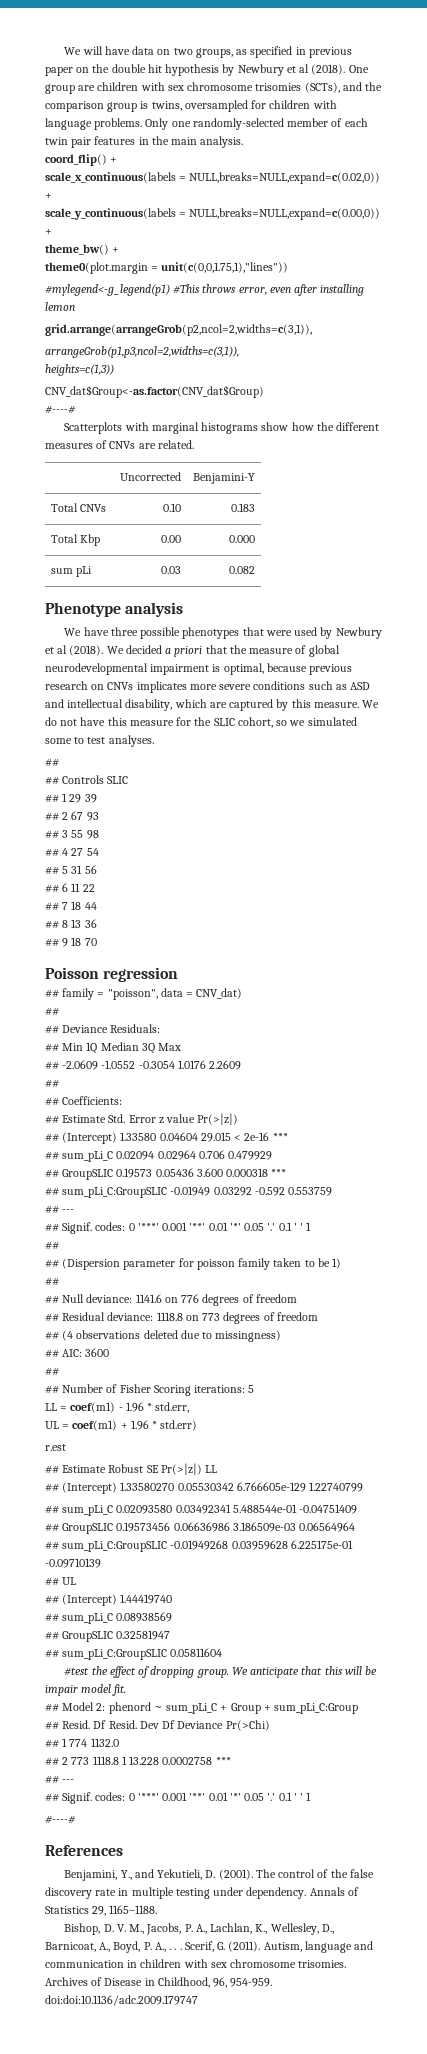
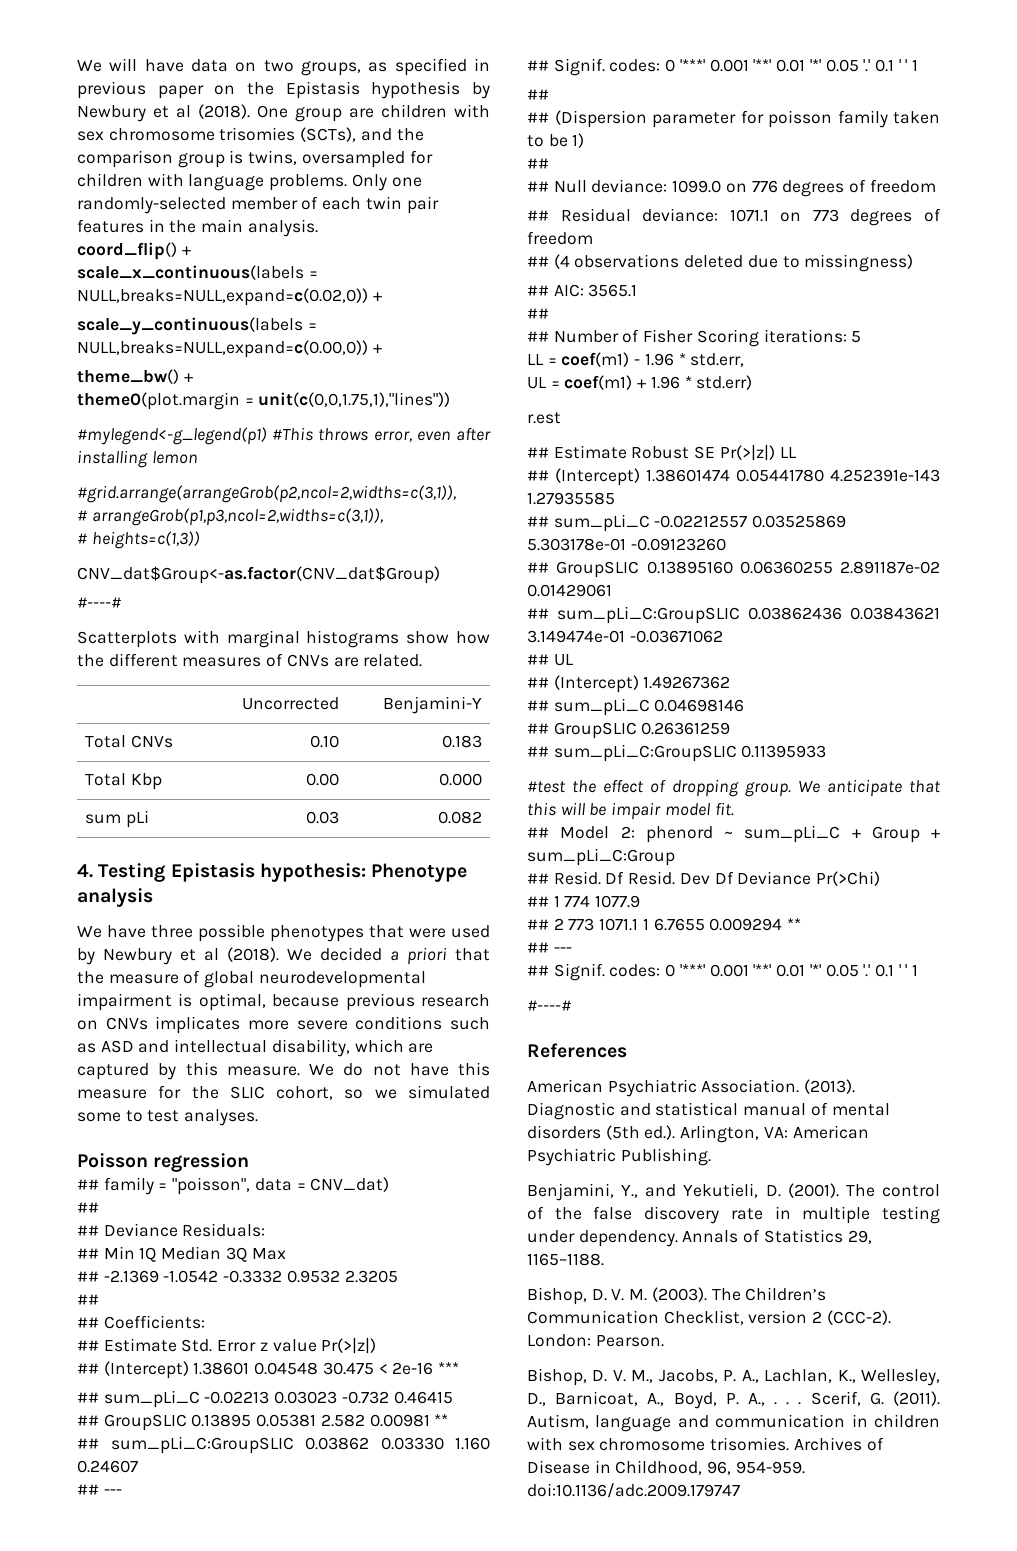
[111,64,162,73] double hit -> [285,81,360,99] Epistasis
[45,324,312,336] grid.arrange(arrangeGrob(p2,ncol=2,widths=c(3,1)), // -> [77,485,456,503] [77,510,87,521] #grid.arrange(arrangeGrob(p2,ncol=2,widths=c(3,1)), // #
(239, 352) none -> [77,533,87,544] #
(256, 570) none -> [77,863,366,882] 4. Testing Epistasis hypothesis:
[45,758,59,767] [45,775,129,785] [45,793,97,803] [45,811,99,821] [45,830,99,839] [45,848,99,857] [45,865,97,875] [45,883,95,893] [45,901,97,911] [45,919,97,929] [45,937,97,947] // ## // ## Controls SLIC // ## 1 29 39 // ## 2 67 93 // ## 3 55 98 // ## 4 27 54 // ## 5 31 56 // ## 6 11 22 // ## 7 18 44 // ## 8 13 36 // ## 9 18 70 -> (259, 1117) none
[62,1060,242,1070] -2.0609 -1.0552 -0.3054 1.0176 2.2609 -> [103,1270,398,1283] -2.1369 -1.0542 -0.3332 0.9532 2.3205
[120,1132,231,1142] 1.33580 0.04604 29.015 -> [193,1362,374,1375] 1.38601 0.04548 30.475
[116,1150,273,1160] [45,1168,287,1180] [45,1186,333,1198] 0.02094 0.02964 0.706 0.479929 // ## GroupSLIC 0.19573 0.05436 3.600 0.000318 *** // ## sum_pLi_C:GroupSLIC -0.01949 0.03292 -0.592 0.553759 -> [204,1391,453,1404] [77,1414,449,1431] [77,1436,490,1454] [77,1460,138,1473] -0.02213 0.03023 -0.732 0.46415 // ## GroupSLIC 0.13895 0.05381 2.582 0.00981 ** // ## sum_pLi_C:GroupSLIC 0.03862 0.03330 1.160 0.24607
[135,1294,162,1303] 1141.6 -> [672,180,722,193] 1099.0
[156,1312,183,1321] 1118.8 -> [729,209,769,222] 1071.1
[85,1348,110,1357] 3600 -> [588,284,638,297] 3565.1
[120,1482,364,1492] [45,1504,358,1516] [45,1522,356,1534] [45,1540,353,1552] [45,1558,101,1568] 1.33580270 0.05530342 6.766605e-129 1.22740799 // ## sum_pLi_C 0.02093580 0.03492341 5.488544e-01 -0.04751409 // ## GroupSLIC 0.19573456 0.06636986 3.186509e-03 0.06564964 // ## sum_pLi_C:GroupSLIC -0.01949268 0.03959628 6.225175e-01 -0.09710139 -> [646,469,940,482] [527,492,615,505] [527,514,847,532] [527,538,726,551] [527,561,940,578] [527,584,612,597] [527,606,940,624] [527,630,723,643] 1.38601474 0.05441780 4.252391e-143 1.27935585 // ## sum_pLi_C -0.02212557 0.03525869 5.303178e-01 -0.09123260 // ## GroupSLIC 0.13895160 0.06360255 2.891187e-02 0.01429061 // ## sum_pLi_C:GroupSLIC 0.03862436 0.03843621 3.149474e-01 -0.03671062
[120,1594,173,1604] [45,1612,173,1624] [45,1630,171,1642] [45,1648,223,1660] 1.44419740 // ## sum_pLi_C 0.08938569 // ## GroupSLIC 0.32581947 // ## sum_pLi_C:GroupSLIC 0.05811604 -> [643,676,731,689] [527,698,745,716] [527,722,731,739] [527,744,827,762] 1.49267362 // ## sum_pLi_C 0.04698146 // ## GroupSLIC 0.26361259 // ## sum_pLi_C:GroupSLIC 0.11395933
[90,1738,119,1747] 1132.0 -> [595,895,641,908] 1077.9
[92,1756,231,1765] 1118.8 1 13.228 0.0002758 *** -> [599,918,802,931] 1071.1 1 6.7655 0.009294 **
(123, 1850) none -> [527,1079,856,1097] [527,1102,890,1120] [527,1125,869,1143] [527,1148,711,1166] // American Psychiatric Association. (2013). Diagnostic and statistical manual of mental disorders (5th ed.). Arlington, VA: American Psychiatric Publishing.
(158, 1909) none -> [527,1287,827,1305] [527,1310,891,1325] [527,1334,664,1347] // Bishop, D. V. M. (2003). The Children’s Communication Checklist, version 2 (CCC-2). London: Pearson.
[45,1995,198,2006] doi:doi:10.1136/adc.2009.179747 -> [527,1483,740,1498] doi:10.1136/adc.2009.179747

